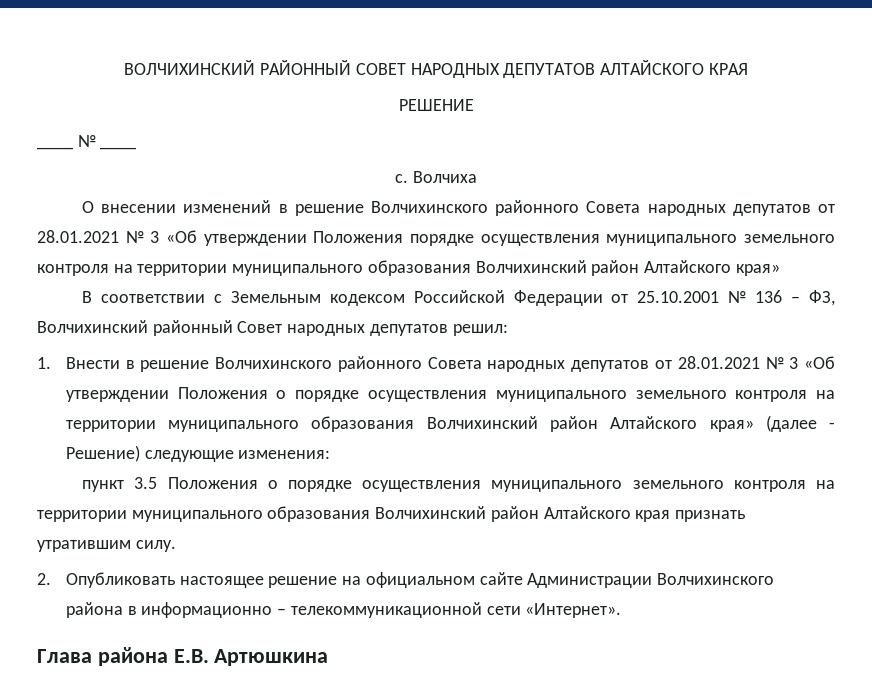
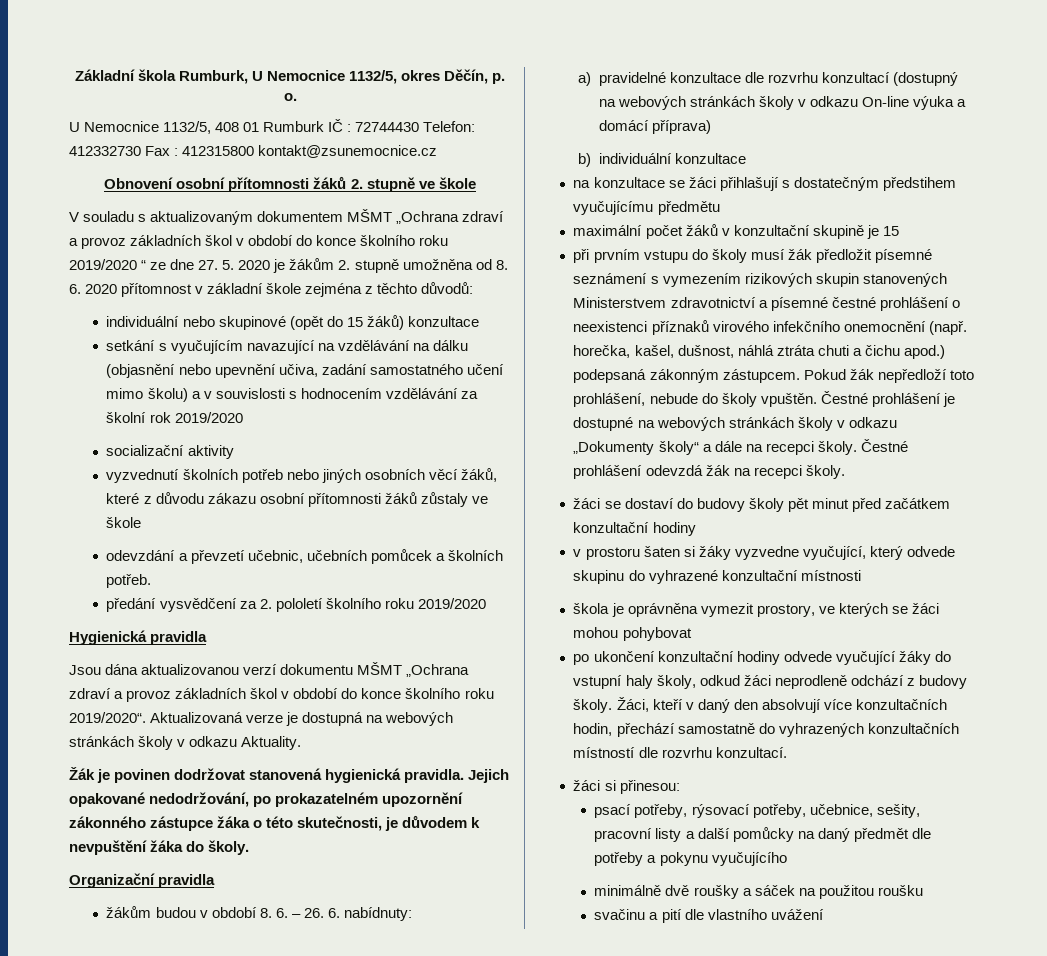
[124,60,748,78] [398,99,474,111] [37,147,73,150] [77,135,96,147] [100,147,137,150] [395,171,477,183] [82,200,835,216] [37,230,835,246] [37,260,780,276] [82,290,835,306] [37,320,508,336] [37,356,835,372] [65,387,835,402] [65,415,835,432] [65,445,331,462] [82,477,836,492] [37,506,746,522] [37,540,176,552] [37,572,775,588] [65,602,622,618] [37,647,329,666] ВОЛЧИХИНСКИЙ РАЙОННЫЙ СОВЕТ НАРОДНЫХ ДЕПУТАТОВ АЛТАЙСКОГО КРАЯ // РЕШЕНИЕ // ____ № ____ // с. Волчиха // О внесении изменений в решение Волчихинского районного Совета народных депутатов от 28.01.2021 № 3 «Об утверждении Положения порядке осуществления муниципального земельного контроля на территории муниципального образования Волчихинский район Алтайского края» // В соответствии с Земельным кодексом Российской Федерации от 25.10.2001 № 136 – ФЗ, Волчихинский районный Совет народных депутатов решил: // 1. Внести в решение Волчихинского районного Совета народных депутатов от 28.01.2021 № 3 «Об утверждении Положения о порядке осуществления муниципального земельного контроля на территории муниципального образования Волчихинский район Алтайского края» (далее - Решение) следующие изменения: // пункт 3.5 Положения о порядке осуществления муниципального земельного контроля на территории муниципального образования Волчихинский район Алтайского края признать утратившим силу. // 2. Опубликовать настоящее решение на официальном сайте Администрации Волчихинского района в информационно – телекоммуникационной сети «Интернет». // Глава района Е.В. Артюшкина -> [74,69,506,84] [283,93,297,101] [69,119,476,134] [69,145,438,158] [104,176,476,192] [69,209,505,225] [69,235,449,249] [69,258,508,273] [69,282,474,297] [106,315,479,330] [106,340,468,354] [106,364,504,378] [106,388,478,402] [106,412,243,423] [106,445,234,459] [106,468,497,483] [106,492,488,507] [106,517,142,528] [106,549,503,564] [106,574,152,588] [106,598,486,612] [69,630,208,645] [69,662,470,677] [69,688,494,702] [69,712,454,726] [69,736,302,750] [69,767,510,783] [69,792,464,807] [69,815,481,831] [69,840,250,855] [69,873,216,888] [106,906,412,921] [577,72,959,86] [598,96,967,110] [598,120,711,134] [577,153,746,167] [573,177,956,191] [573,201,720,215] [573,224,899,239] [573,249,932,263] [573,273,947,287] [573,297,960,311] [573,320,967,335] [573,345,945,359] [573,369,974,383] [573,391,955,407] [573,417,897,431] [573,439,908,455] [573,465,845,479] [573,498,950,512] [573,522,696,536] [573,546,955,560] [573,570,861,584] [573,603,939,617] [573,627,692,641] [573,651,951,665] [573,675,967,689] [573,697,947,713] [573,723,959,737] [573,747,787,758] [573,780,680,794] [594,804,920,818] [594,827,931,842] [594,852,787,866] [594,885,923,899] [594,909,824,923] Základní škola Rumburk, U Nemocnice 1132/5, okres Děčín, p. o. // U Nemocnice 1132/5, 408 01 Rumburk IČ : 72744430 Telefon: 412332730 Fax : 412315800 kontakt@zsunemocnice.cz // Obnovení osobní přítomnosti žáků 2. stupně ve škole // V souladu s aktualizovaným dokumentem MŠMT „Ochrana zdraví a provoz základních škol v období do konce školního roku 2019/2020 “ ze dne 27. 5. 2020 je žákům 2. stupně umožněna od 8. 6. 2020 přítomnost v základní škole zejména z těchto důvodů: // individuální nebo skupinové (opět do 15 žáků) konzultace // setkání s vyučujícím navazující na vzdělávání na dálku (objasnění nebo upevnění učiva, zadání samostatného učení mimo školu) a v souvislosti s hodnocením vzdělávání za školní rok 2019/2020 // socializační aktivity // vyzvednutí školních potřeb nebo jiných osobních věcí žáků, které z důvodu zákazu osobní přítomnosti žáků zůstaly ve škole // odevzdání a převzetí učebnic, učebních pomůcek a školních potřeb. // předání vysvědčení za 2. pololetí školního roku 2019/2020 // Hygienická pravidla // Jsou dána aktualizovanou verzí dokumentu MŠMT „Ochrana zdraví a provoz základních škol v období do konce školního roku 2019/2020“. Aktualizovaná verze je dostupná na webových stránkách školy v odkazu Aktuality. // Žák je povinen dodržovat stanovená hygienická pravidla. Jejich opakované nedodržování, po prokazatelném upozornění zákonného zástupce žáka o této skutečnosti, je důvodem k nevpuštění žáka do školy. // Organizační pravidla // žákům budou v období 8. 6. – 26. 6. nabídnuty: // a) pravidelné konzultace dle rozvrhu konzultací (dostupný na webových stránkách školy v odkazu On-line výuka a domácí příprava) // b) individuální konzultace // na konzultace se žáci přihlašují s dostatečným předstihem vyučujícímu předmětu // maximální počet žáků v konzultační skupině je 15 // při prvním vstupu do školy musí žák předložit písemné seznámení s vymezením rizikových skupin stanovených Ministerstvem zdravotnictví a písemné čestné prohlášení o neexistenci příznaků virového infekčního onemocnění (např. horečka, kašel, dušnost, náhlá ztráta chuti a čichu apod.) podepsaná zákonným zástupcem. Pokud žák nepředloží toto prohlášení, nebude do školy vpuštěn. Čestné prohlášení je dostupné na webových stránkách školy v odkazu „Dokumenty školy“ a dále na recepci školy. Čestné prohlášení odevzdá žák na recepci školy. // žáci se dostaví do budovy školy pět minut před začátkem konzultační hodiny // v prostoru šaten si žáky vyzvedne vyučující, který odvede skupinu do vyhrazené konzultační místnosti // škola je oprávněna vymezit prostory, ve kterých se žáci mohou pohybovat // po ukončení konzultační hodiny odvede vyučující žáky do vstupní haly školy, odkud žáci neprodleně odchází z budovy školy. Žáci, kteří v daný den absolvují více konzultačních hodin, přechází samostatně do vyhrazených konzultačních místností dle rozvrhu konzultací. // žáci si přinesou: // psací potřeby, rýsovací potřeby, učebnice, sešity, pracovní listy a další pomůcky na daný předmět dle potřeby a pokynu vyučujícího // minimálně dvě roušky a sáček na použitou roušku // svačinu a pití dle vlastního uvážení

